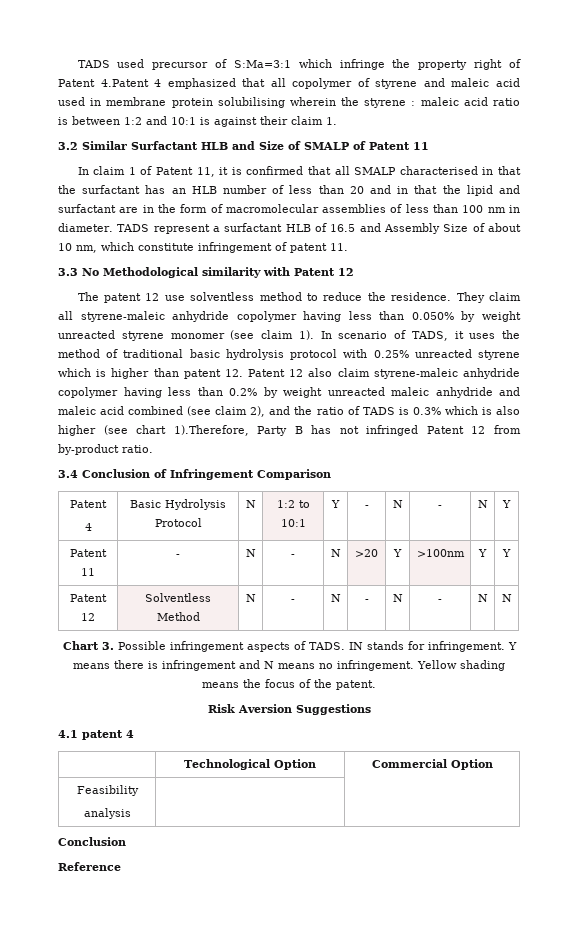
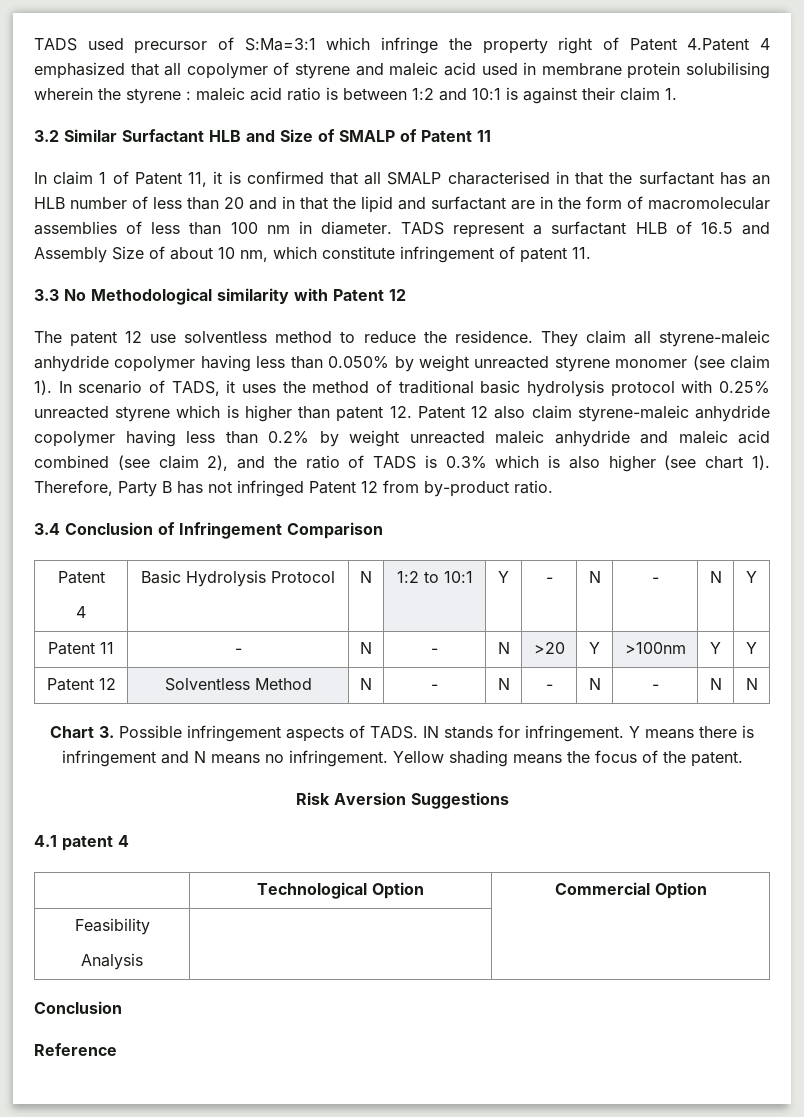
[173,425,249,436] 1).Therefore, -> [751,455,770,470] [34,480,113,496] 1). Therefore,
[83,808,131,819] analysis -> [81,953,143,970] Analysis

